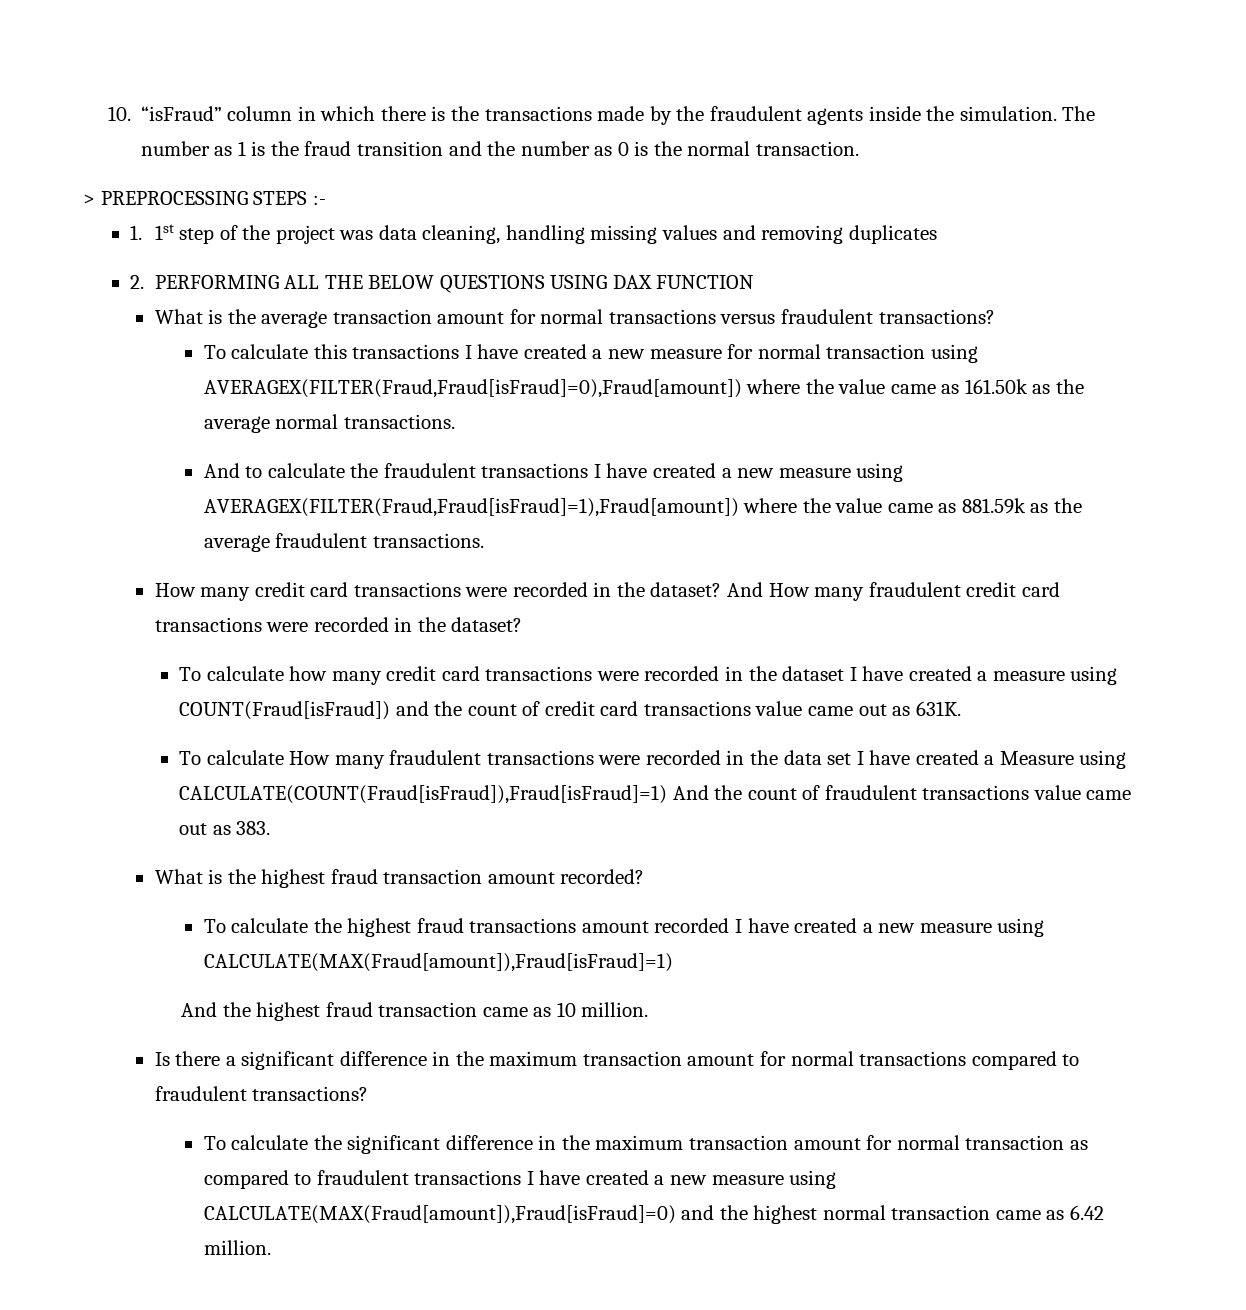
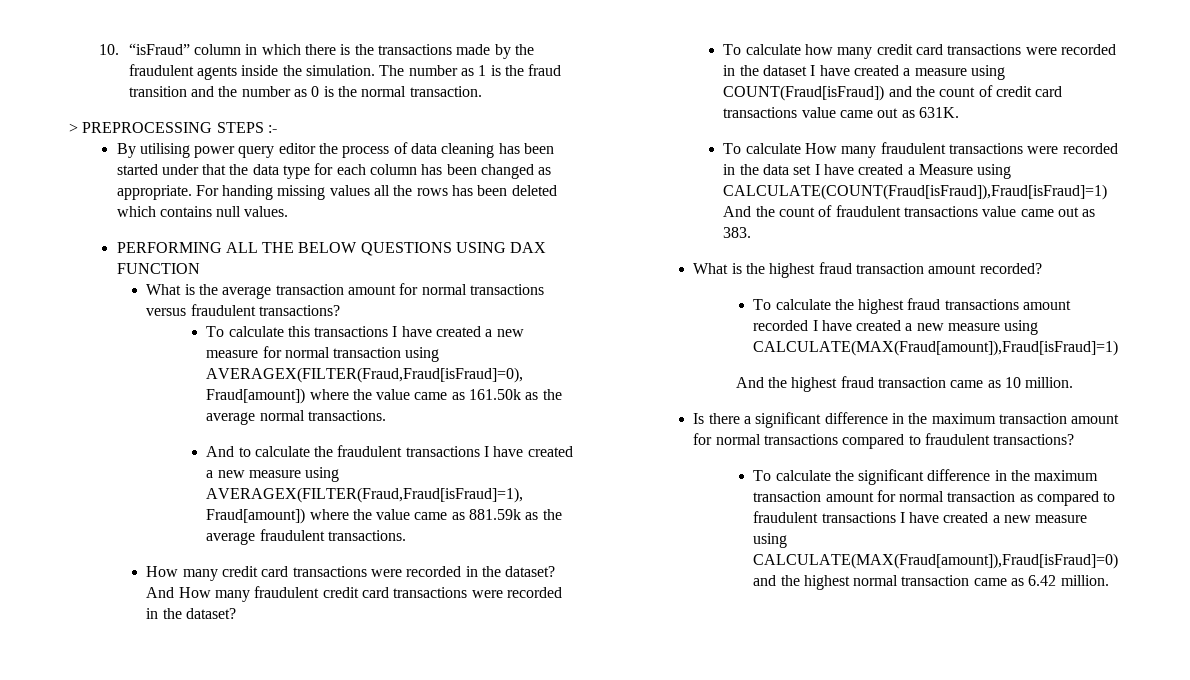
[130,224,937,244] [130,275,145,289] 1. 1st step of the project was data cleaning, handling missing values and removing duplicates // 2. -> [116,142,555,158] [116,163,552,179] [116,185,557,200] [116,206,289,217] By utilising power query editor the process of data cleaning has been started under that the data type for each column has been changed as appropriate. For handing missing values all the rows has been deleted which contains null values. //

